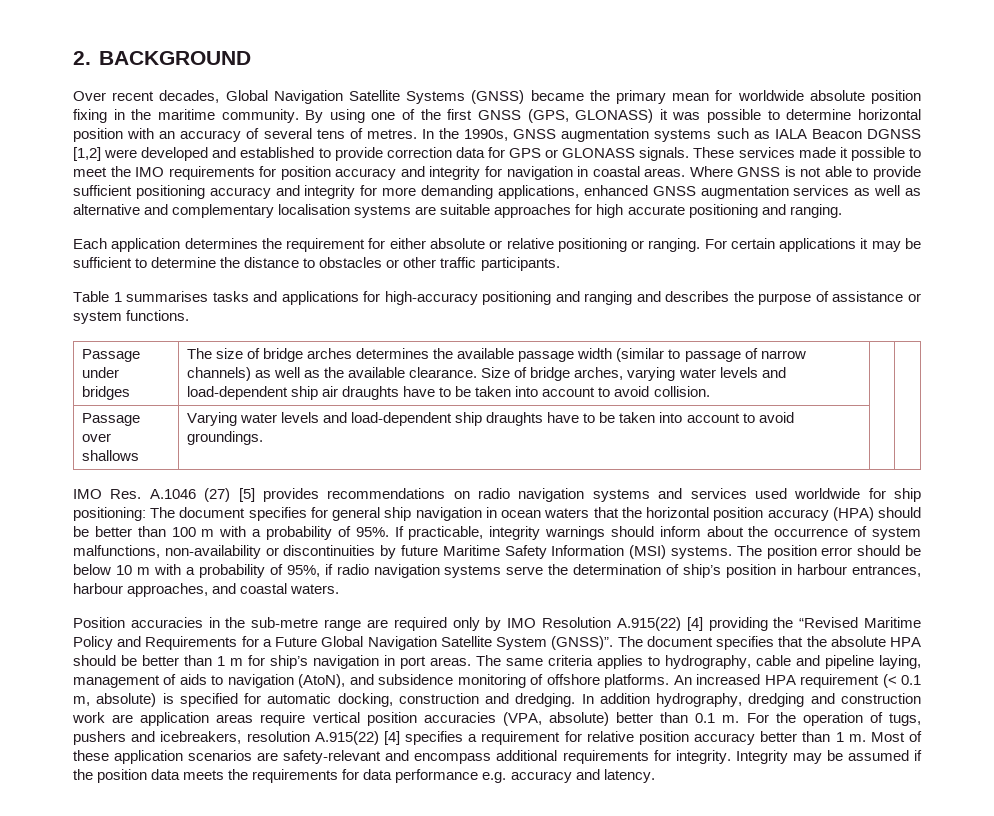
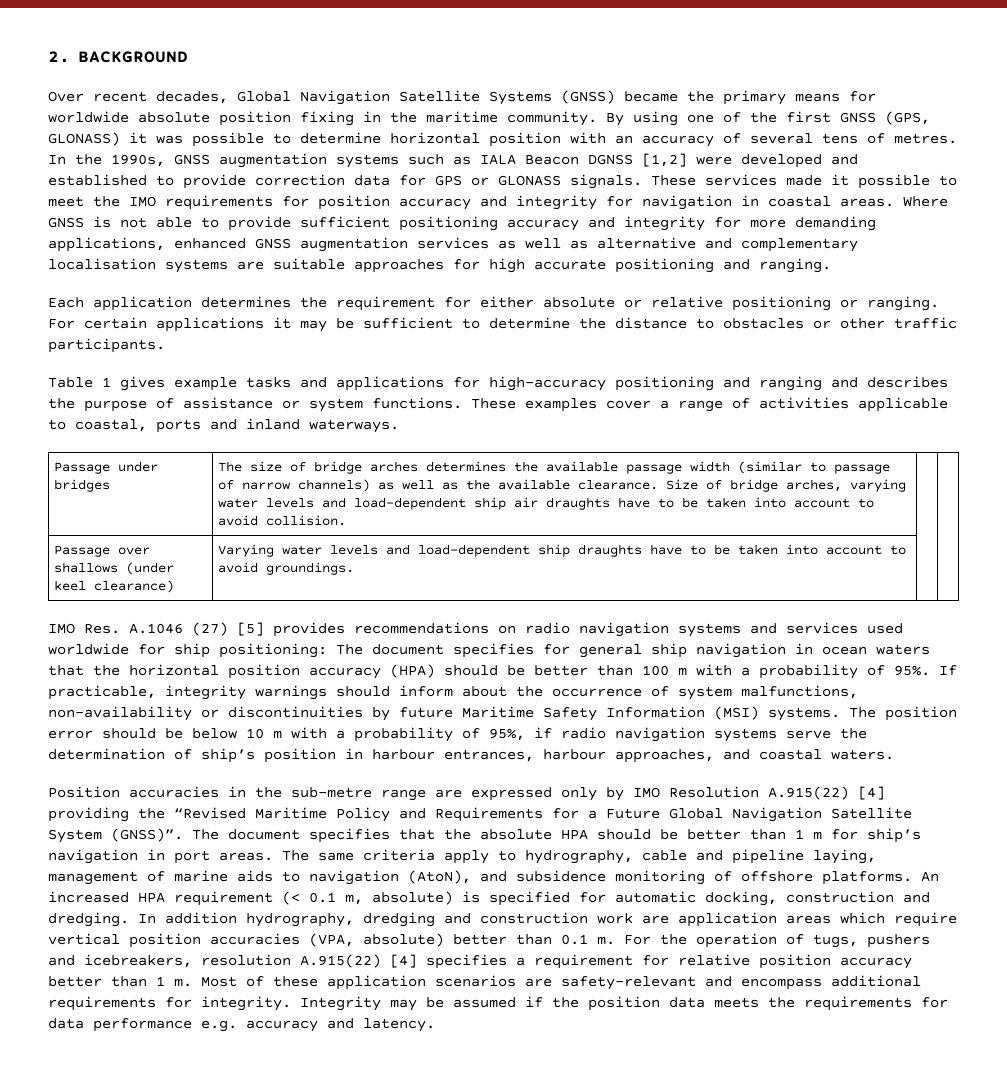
[672,93,710,101] mean -> [795,93,840,102] means
[126,291,209,302] summarises -> [120,376,237,391] gives example
(190, 315) none -> [471,397,948,412] [48,418,399,433] These examples cover a range of activities applicable to coastal, ports and inland waterways.
(139, 455) none -> [126,562,175,575] [54,580,175,593] (under keel clearance)
[393,617,447,631] required -> [471,787,552,801] expressed
[597,655,643,669] applies -> [444,850,489,864] apply
(177, 679) none -> [174,870,228,882] marine
(254, 718) none -> [840,912,885,924] which

